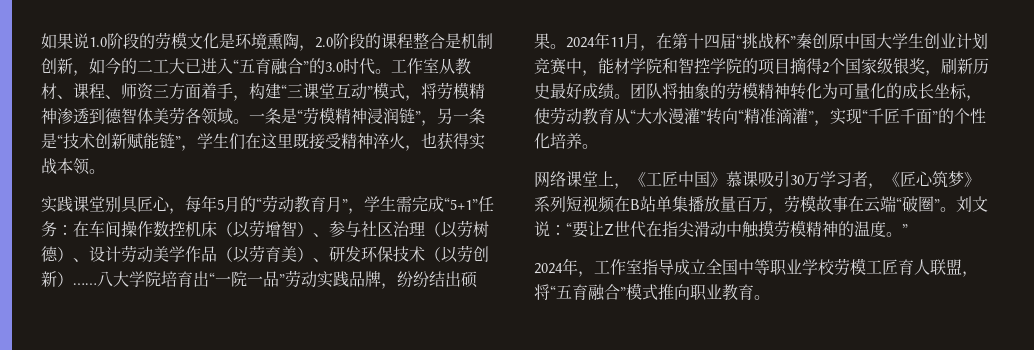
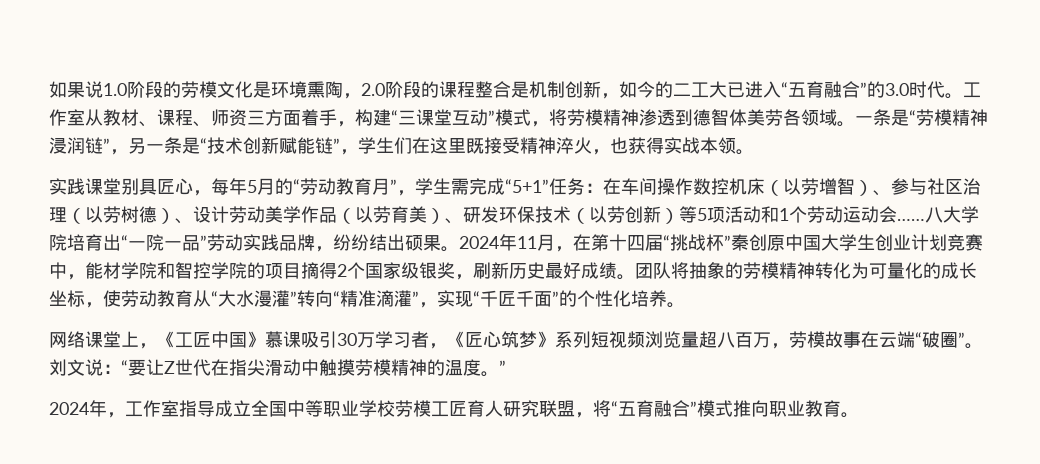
(73, 279) none -> [679,206,897,223] 等5项活动和1个劳动运动会
[614,196,736,212] 在B站单集播放量 -> [645,331,735,348] 浏览量超八
(930, 267) none -> [503,400,539,417] 研究

